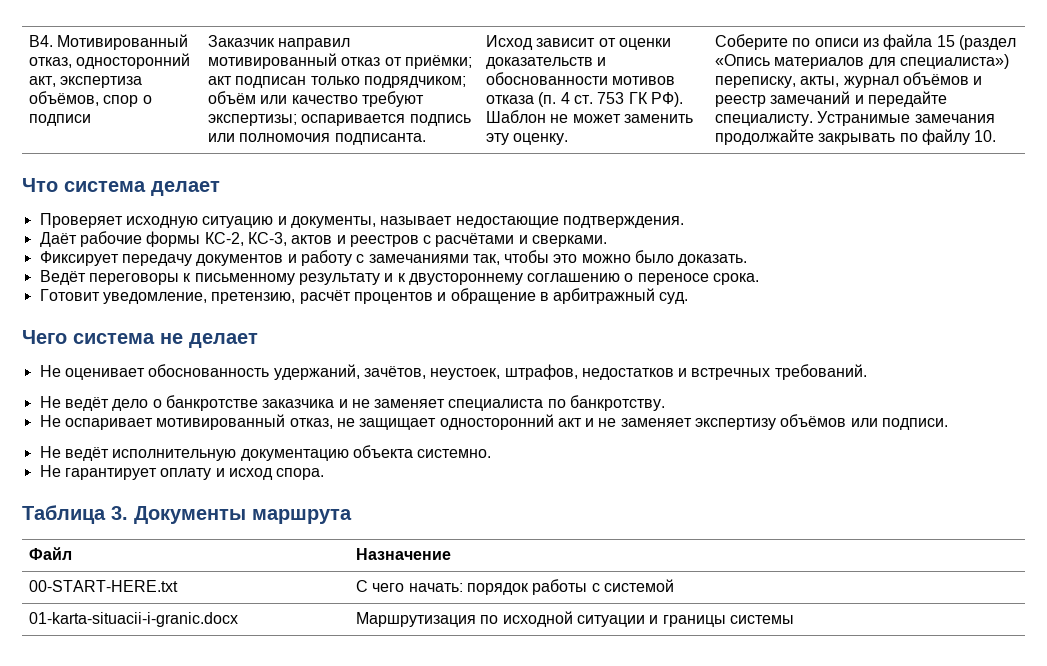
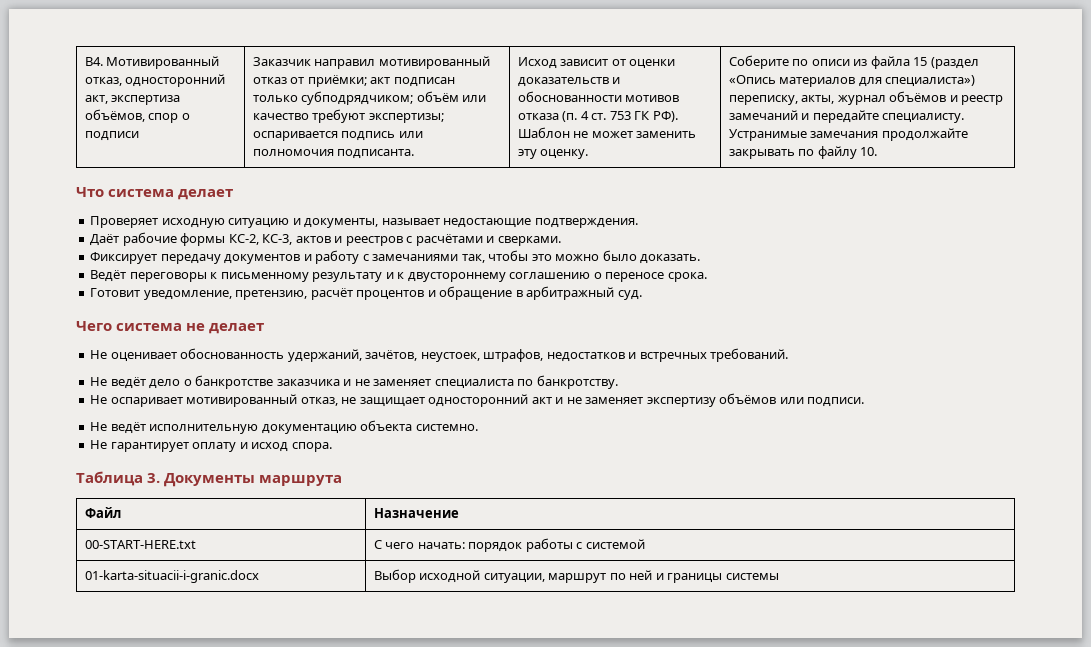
[363,76,466,88] подрядчиком; -> [301,91,414,105] субподрядчиком;
[355,611,645,627] Маршрутизация по исходной ситуации -> [373,569,653,583] Выбор исходной ситуации, маршрут по ней

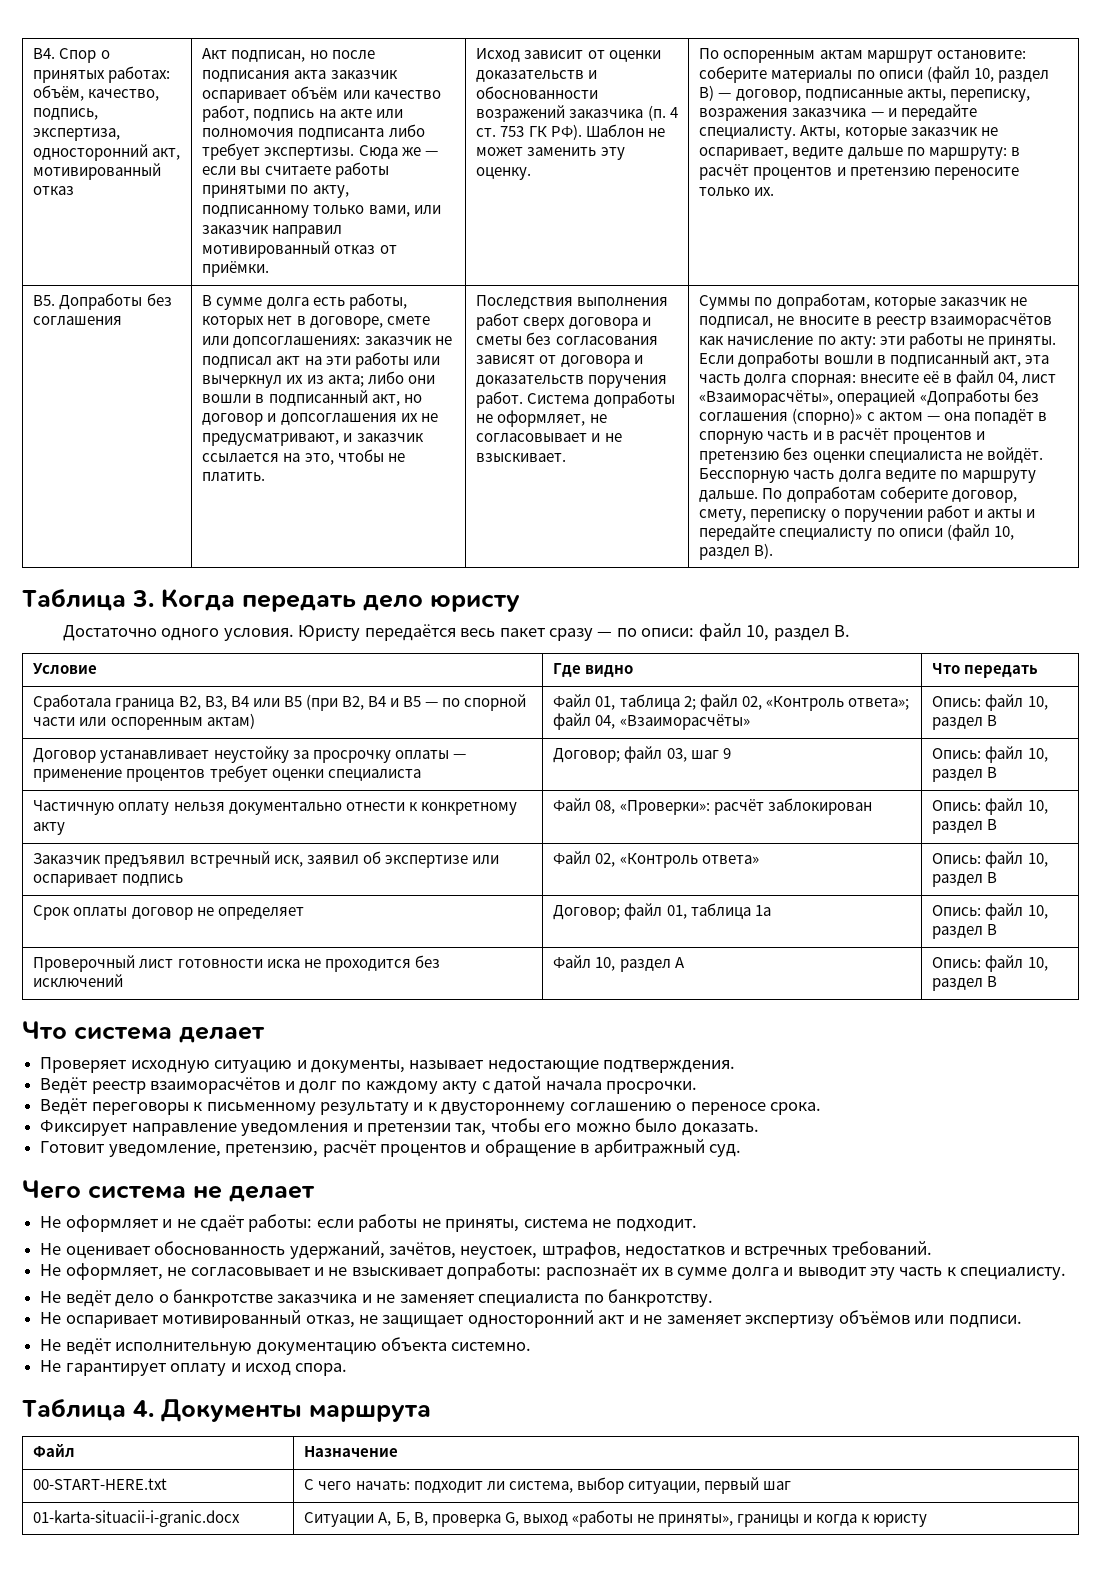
[106,56,220,69] [84,74,226,87] [84,95,181,105] [84,109,190,123] [84,131,139,141] [252,56,490,69] [252,75,455,87] [252,91,487,105] [252,109,444,123] [252,131,423,141] [252,149,415,159] Мотивированный отказ, односторонний акт, экспертиза объёмов, спор о подписи | Заказчик направил мотивированный отказ от приёмки; акт подписан только субподрядчиком; объём или качество требуют экспертизы; оспаривается подпись или полномочия подписанта. -> [59,48,110,63] [33,66,171,83] [33,85,160,101] [33,108,99,120] [33,128,121,141] [33,144,181,161] [33,163,162,180] [33,186,75,195] [202,48,375,62] [202,70,398,82] [202,86,441,103] [202,105,403,122] [202,124,425,140] [202,143,438,160] [202,162,389,179] [202,185,349,198] [202,205,441,218] [202,225,343,238] [202,241,397,258] [202,261,270,277] Спор о принятых работах: объём, качество, подпись, экспертиза, односторонний акт, мотивированный отказ | Акт подписан, но после подписания акта заказчик оспаривает объём или качество работ, подпись на акте или полномочия подписанта либо требует экспертизы. Сюда же — если вы считаете работы принятыми по акту, подписанному только вами, или заказчик направил мотивированный отказ от приёмки.
[625,95,680,102] [517,113,559,120] мотивов отказа -> [476,105,644,122] возражений заказчика
[728,55,979,69] [728,75,976,87] [728,91,1004,105] [728,110,965,123] [728,128,968,141] [728,146,878,159] Соберите по описи из файла 15 (раздел «Опись материалов для специалиста») переписку, акты, журнал объёмов и реестр замечаний и передайте специалисту. Устранимые замечания продолжайте закрывать по файлу 10. -> [699,48,1026,63] [699,66,1049,83] [699,85,1030,102] [699,104,977,121] [699,125,998,140] [699,147,1020,160] [699,164,1019,180] [699,187,775,196] [33,293,172,310] [33,316,123,325] [202,293,407,310] [202,316,430,329] [202,336,452,348] [202,352,440,369] [202,371,435,388] [202,390,422,406] [202,413,438,426] [202,433,424,446] [202,449,405,465] [202,472,266,481] [476,295,669,309] [476,313,651,330] [476,332,658,345] [476,355,643,368] [476,375,668,388] [476,391,675,408] [476,410,607,427] [476,433,622,442] [476,453,567,462] [699,293,1027,310] [699,313,1052,329] [699,332,1056,349] [699,351,1049,368] [699,370,1056,387] [699,389,1039,406] [699,408,1047,425] [699,428,985,444] [699,447,1043,464] [699,468,1036,483] [699,486,1017,503] [699,505,1035,522] [699,524,1014,541] [699,543,774,560] [22,588,520,612] [62,623,851,641] [33,663,98,674] [553,663,634,677] [932,663,1039,678] [33,694,527,711] [33,713,255,730] [553,694,909,711] [553,713,750,730] [932,694,1048,711] [932,715,998,730] [33,746,466,763] [33,765,421,782] [553,746,731,763] [932,746,1048,763] [932,767,998,782] [33,800,517,815] [33,822,66,835] [553,798,872,815] [932,798,1048,815] [932,819,998,834] [33,851,499,868] [33,874,184,887] [553,851,759,868] [932,851,1048,868] [932,872,998,887] [33,905,304,920] [553,903,771,920] [932,903,1048,920] [932,924,998,939] [33,955,440,972] [33,974,124,987] [553,955,685,972] [932,955,1048,972] [932,976,998,991] По оспоренным актам маршрут остановите: соберите материалы по описи (файл 10, раздел В) — договор, подписанные акты, переписку, возражения заказчика — и передайте специалисту. Акты, которые заказчик не оспаривает, ведите дальше по маршруту: в расчёт процентов и претензию переносите только их. // B5. Допработы без соглашения | В сумме долга есть работы, которых нет в договоре, смете или допсоглашениях: заказчик не подписал акт на эти работы или вычеркнул их из акта; либо они вошли в подписанный акт, но договор и допсоглашения их не предусматривают, и заказчик ссылается на это, чтобы не платить. | Последствия выполнения работ сверх договора и сметы без согласования зависят от договора и доказательств поручения работ. Система допработы не оформляет, не согласовывает и не взыскивает. | Суммы по допработам, которые заказчик не подписал, не вносите в реестр взаиморасчётов как начисление по акту: эти работы не приняты. Если допработы вошли в подписанный акт, эта часть долга спорная: внесите её в файл 04, лист «Взаиморасчёты», операцией «Допработы без соглашения (спорно)» с актом — она попадёт в спорную часть и в расчёт процентов и претензию без оценки специалиста не войдёт. Бесспорную часть долга ведите по маршруту дальше. По допработам соберите договор, смету, переписку о поручении работ и акты и передайте специалисту по описи (файл 10, раздел В). // Таблица 3. Когда передать дело юристу // Достаточно одного условия. Юристу передаётся весь пакет сразу — по описи: файл 10, раздел В. // Условие | Где видно | Что передать // Сработала граница B2, B3, B4 или B5 (при B2, B4 и B5 — по спорной части или оспоренным актам) | Файл 01, таблица 2; файл 02, «Контроль ответа»; файл 04, «Взаиморасчёты» | Опись: файл 10, раздел В // Договор устанавливает неустойку за просрочку оплаты — применение процентов требует оценки специалиста | Договор; файл 03, шаг 9 | Опись: файл 10, раздел В // Частичную оплату нельзя документально отнести к конкретному акту | Файл 08, «Проверки»: расчёт заблокирован | Опись: файл 10, раздел В // Заказчик предъявил встречный иск, заявил об экспертизе или оспаривает подпись | Файл 02, «Контроль ответа» | Опись: файл 10, раздел В // Срок оплаты договор не определяет | Договор; файл 01, таблица 1а | Опись: файл 10, раздел В // Проверочный лист готовности иска не проходится без исключений | Файл 10, раздел А | Опись: файл 10, раздел В
[90,232,561,246] [90,250,701,264] Даёт рабочие формы КС-2, КС-3, актов и реестров с расчётами и сверками. // Фиксирует передачу документов и работу с замечаниями так, чтобы это можно было доказать. -> [40,1076,698,1094] Ведёт реестр взаиморасчётов и долг по каждому акту с датой начала просрочки.
(707, 277) none -> [40,1118,759,1136] // Фиксирует направление уведомления и претензии так, чтобы его можно было доказать.
(265, 328) none -> [40,1214,697,1232] // Не оформляет и не сдаёт работы: если работы не приняты, система не подходит.
(789, 355) none -> [40,1262,1067,1280] // Не оформляет, не согласовывает и не взыскивает допработы: распознаёт их в сумме долга и выводит эту часть к специалисту.
[147,473,161,483] 3. -> [133,1400,154,1417] 4.
[468,538,645,552] [84,570,259,583] [373,569,779,583] порядок работы с системой // 01-karta-situacii-i-granic.docx | Выбор исходной ситуации, маршрут по ней и границы системы -> [413,1477,791,1494] [33,1510,241,1527] [304,1510,928,1527] подходит ли система, выбор ситуации, первый шаг // 01-karta-situacii-i-granic.docx | Ситуации А, Б, В, проверка G, выход «работы не приняты», границы и когда к юристу

